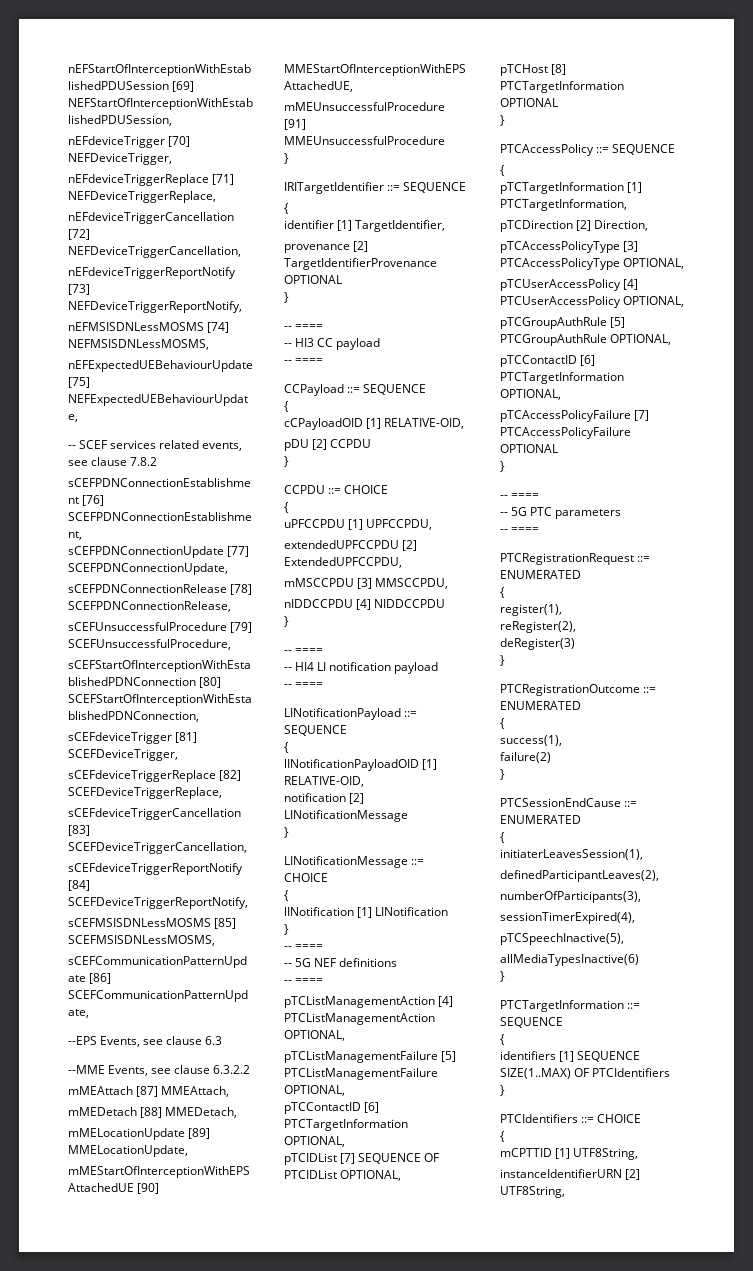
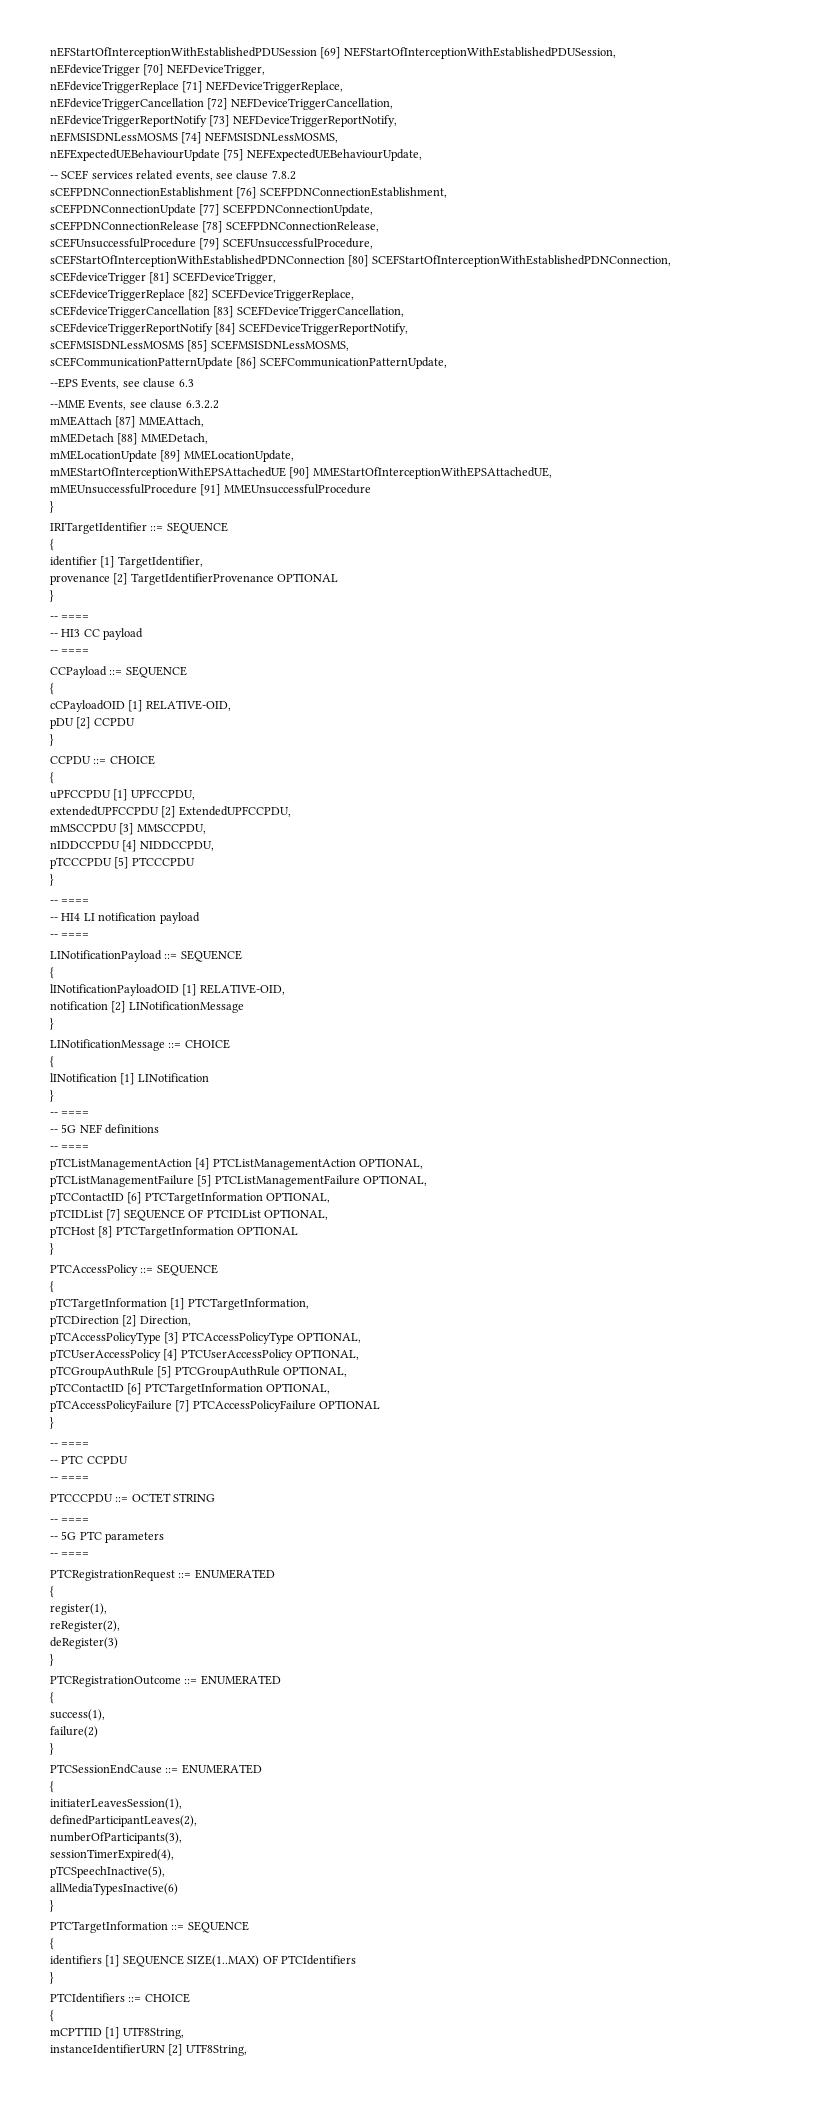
[374,599,446,608] NIDDCCPDU -> [139,841,214,851] [50,857,195,869] NIDDCCPDU, // pTCCCPDU [5] PTCCCPDU
(540, 496) none -> [50,1455,128,1464] [50,1476,90,1481] [50,1493,216,1503] [50,1518,90,1523] // -- PTC CCPDU // -- ==== // PTCCCPDU ::= OCTET STRING // -- ====

